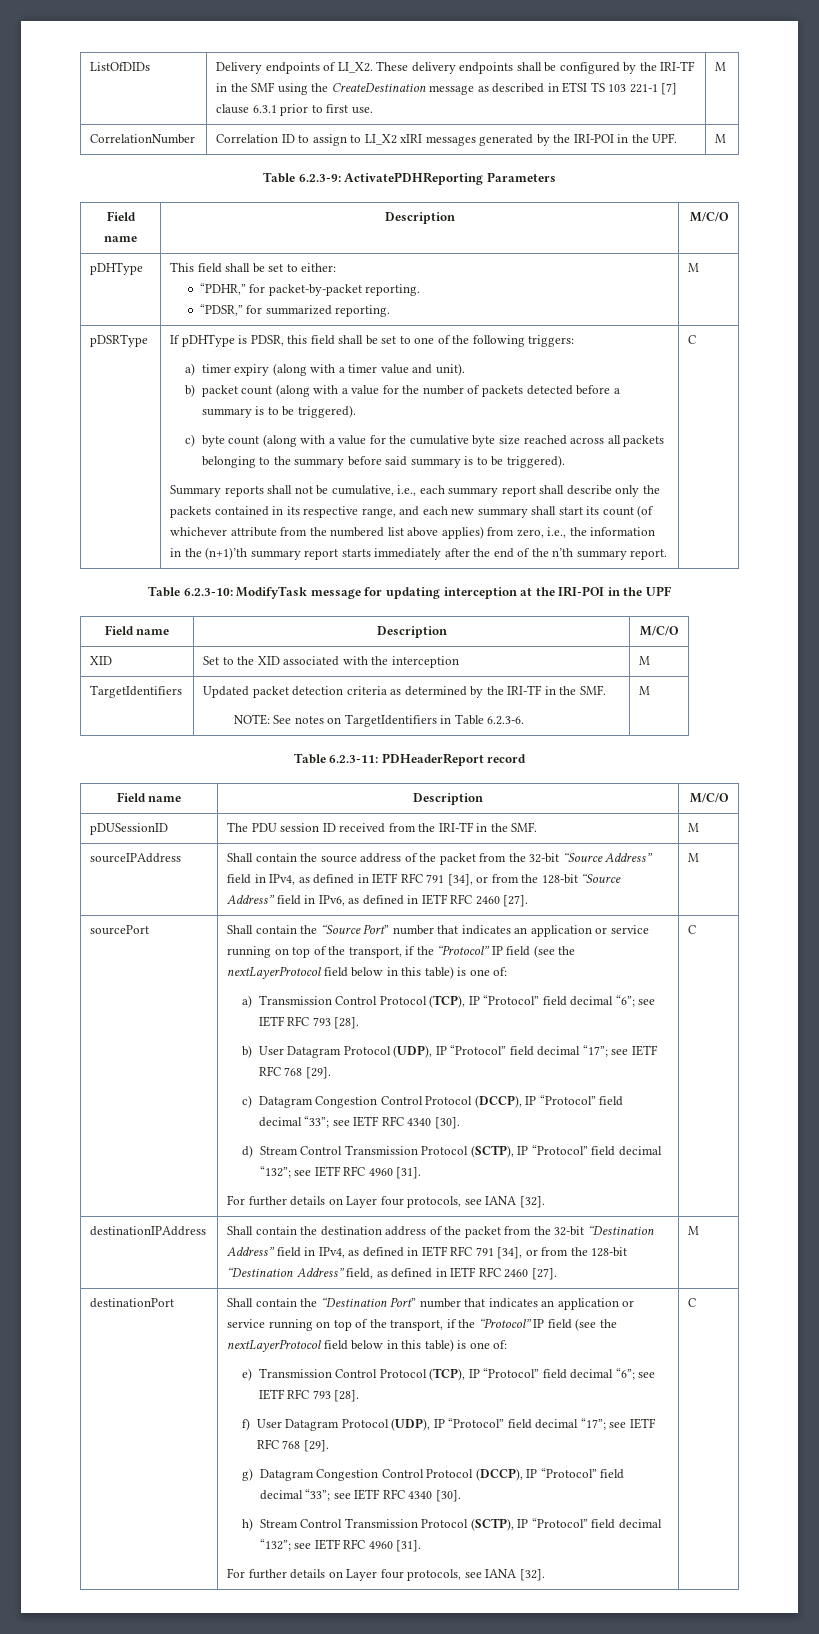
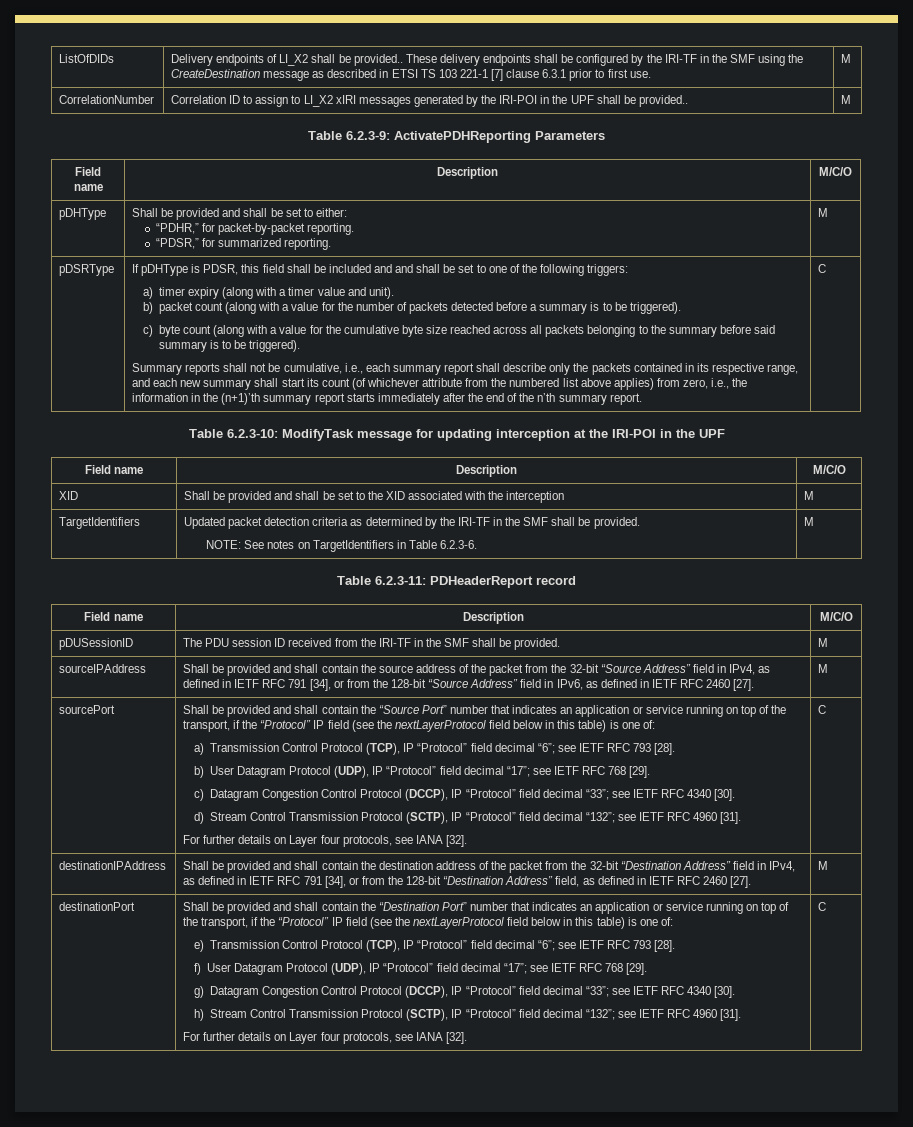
[337,62,373,73] LI_X2. -> [279,54,403,66] LI_X2 shall be provided..
[652,133,678,143] UPF. -> [570,95,688,107] UPF shall be provided..
[170,262,222,273] This field -> [132,208,241,220] Shall be provided and
(378, 340) none -> [328,264,456,273] included and and shall be
[203,656,220,665] Set -> [184,491,354,503] Shall be provided and shall be set
[579,685,606,695] SMF. -> [523,517,640,529] SMF shall be provided.
[511,822,538,832] SMF. -> [444,638,561,650] SMF shall be provided.
(254, 857) none -> [212,664,319,676] be provided and shall
(254, 929) none -> [212,705,319,717] be provided and shall
(254, 1230) none -> [212,861,319,873] be provided and shall
(254, 1302) none -> [212,902,319,914] be provided and shall

